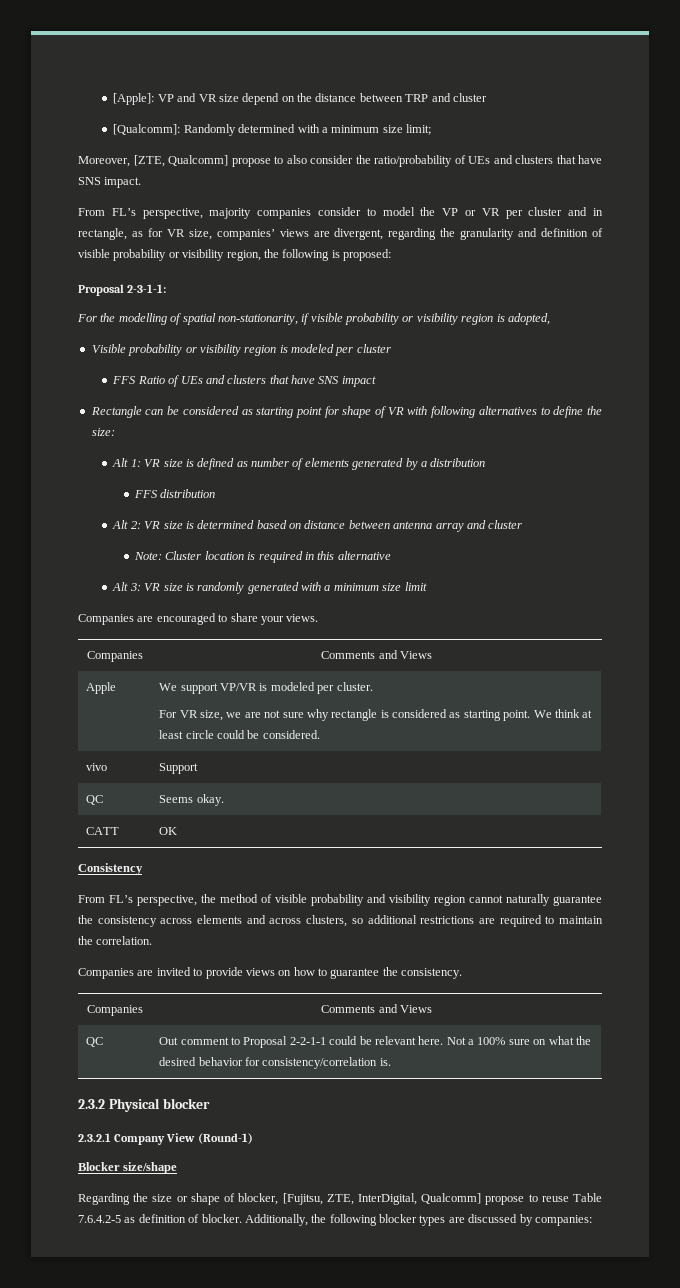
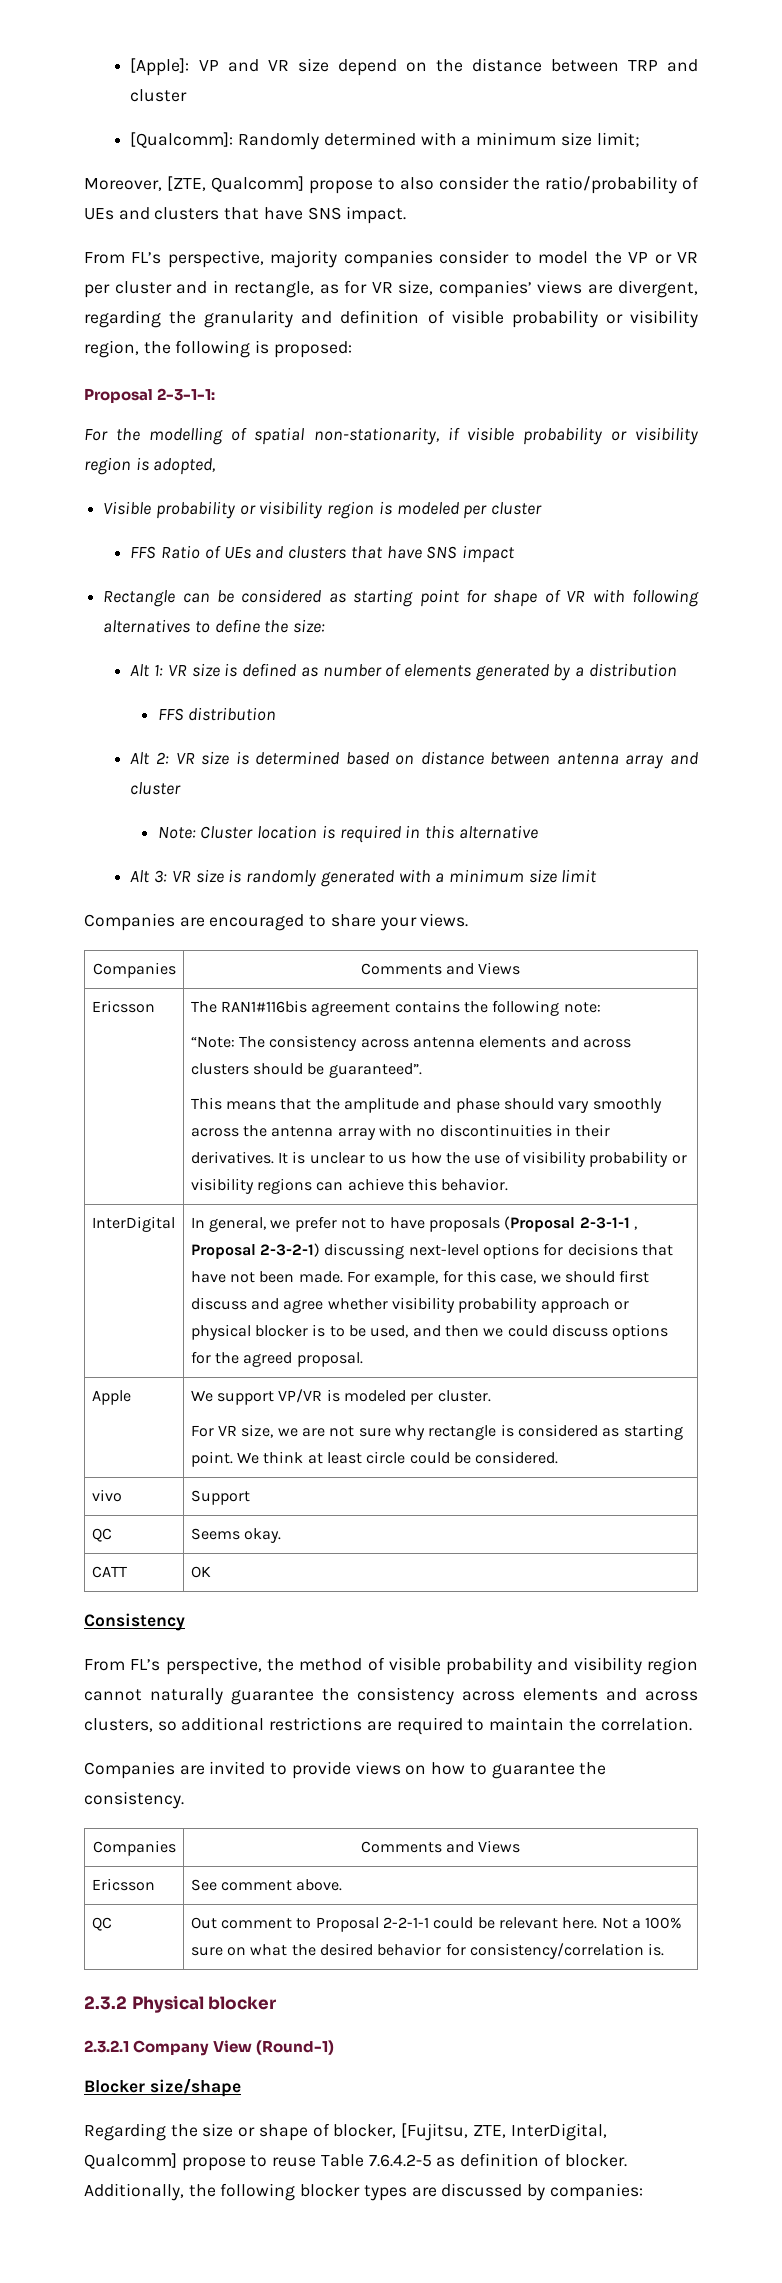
(432, 655) none -> [91,1000,155,1013] [190,1000,601,1016] [190,1035,631,1051] [190,1063,422,1078] [190,1097,662,1113] [190,1124,611,1140] [190,1151,687,1167] [190,1178,509,1194] [91,1216,175,1232] [190,1216,637,1232] [190,1243,673,1259] [190,1270,650,1286] [190,1297,629,1313] [190,1324,669,1340] [190,1351,363,1367] // Ericsson | The RAN1#116bis agreement contains the following note: // “Note: The consistency across antenna elements and across clusters should be guaranteed”. // This means that the amplitude and phase should vary smoothly across the antenna array with no discontinuities in their derivatives. It is unclear to us how the use of visibility probability or visibility regions can achieve this behavior. // InterDigital | In general, we prefer not to have proposals (Proposal 2-3-1-1 , Proposal 2-3-2-1) discussing next-level options for decisions that have not been made. For example, for this case, we should first discuss and agree whether visibility probability approach or physical blocker is to be used, and then we could discuss options for the agreed proposal.
(432, 1009) none -> [91,1878,155,1891] [190,1879,343,1891] // Ericsson | See comment above.

